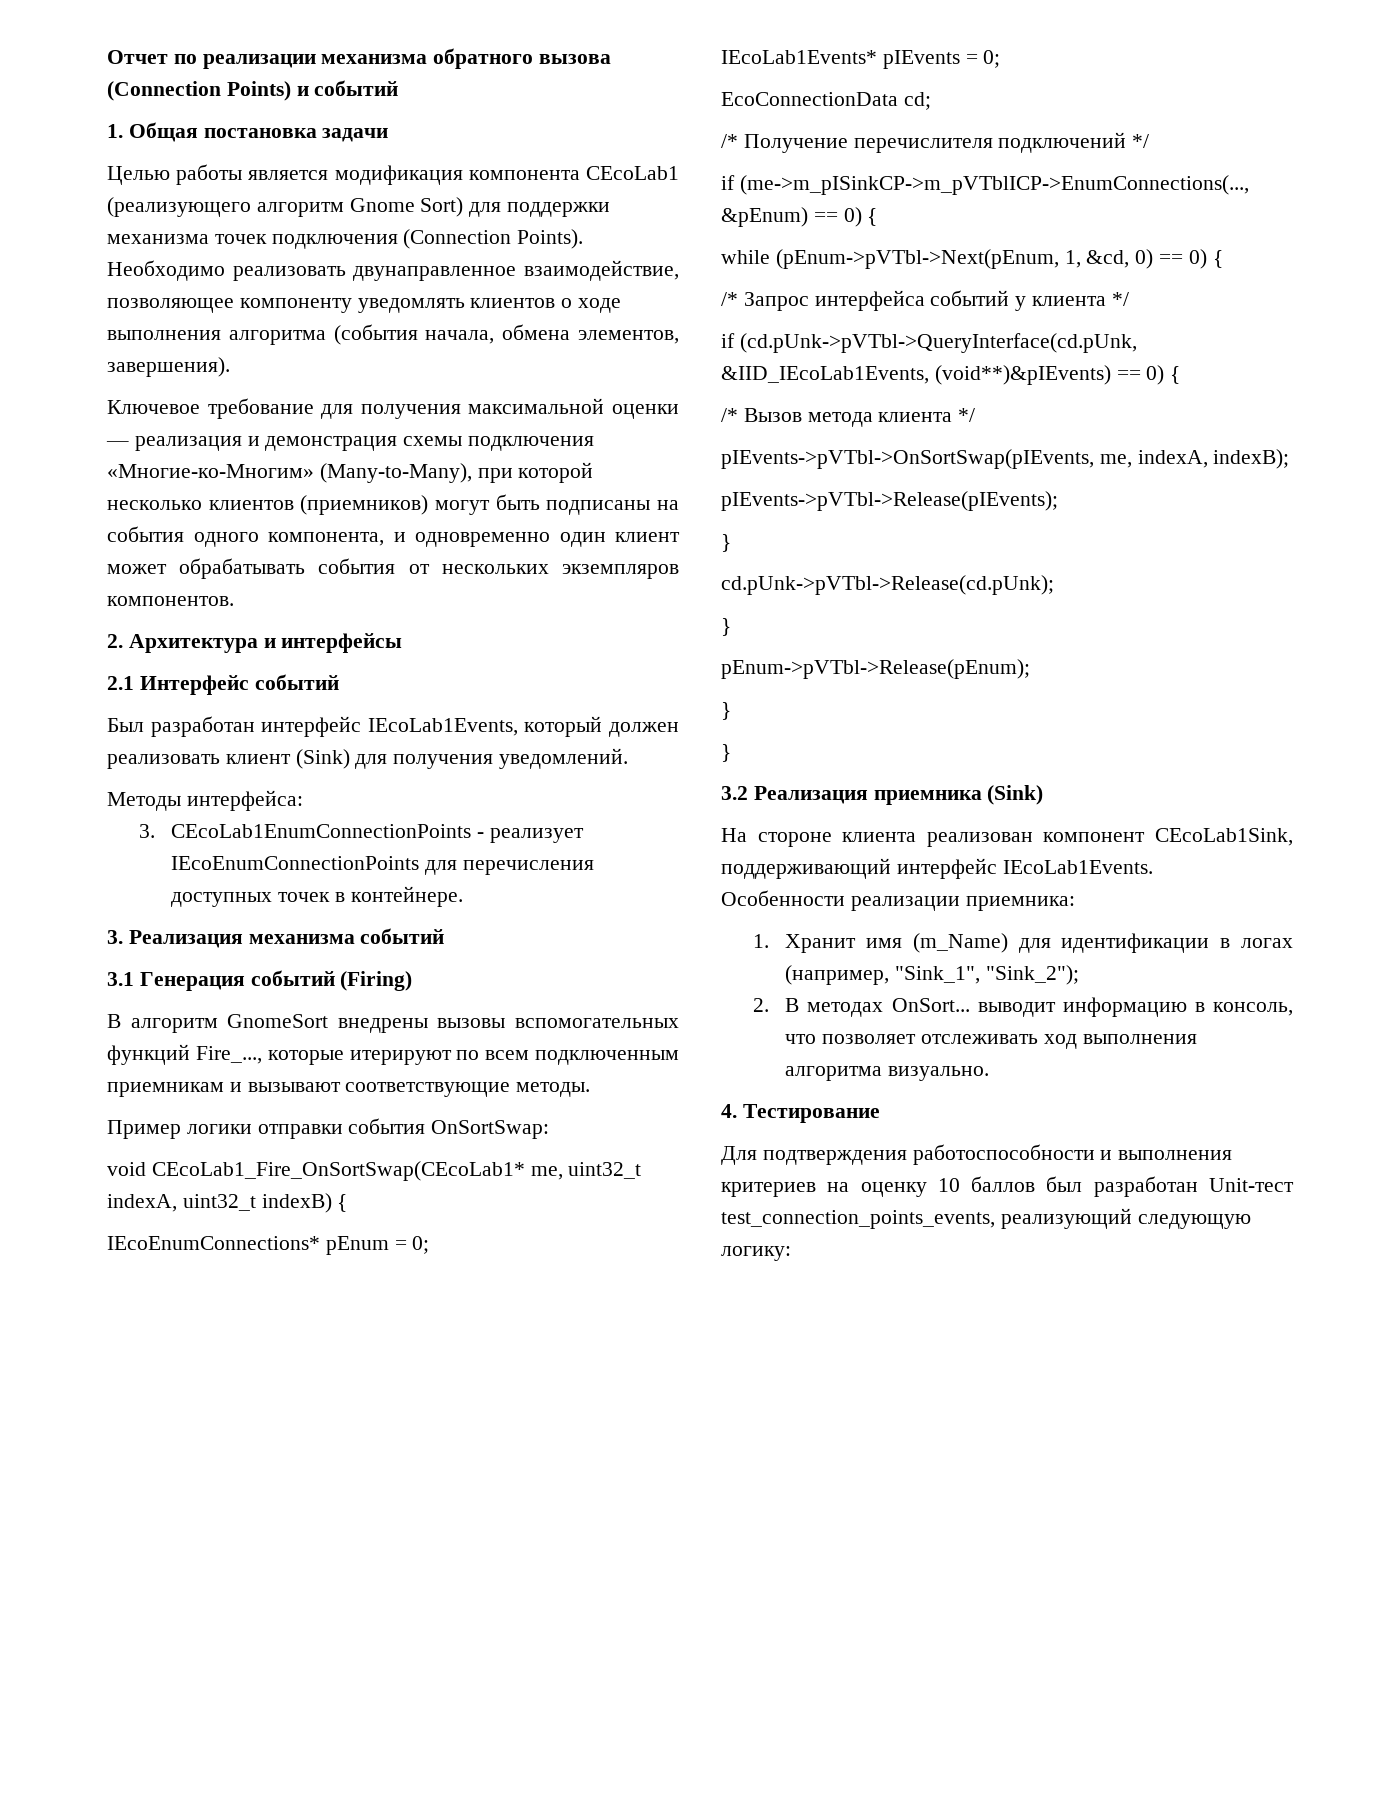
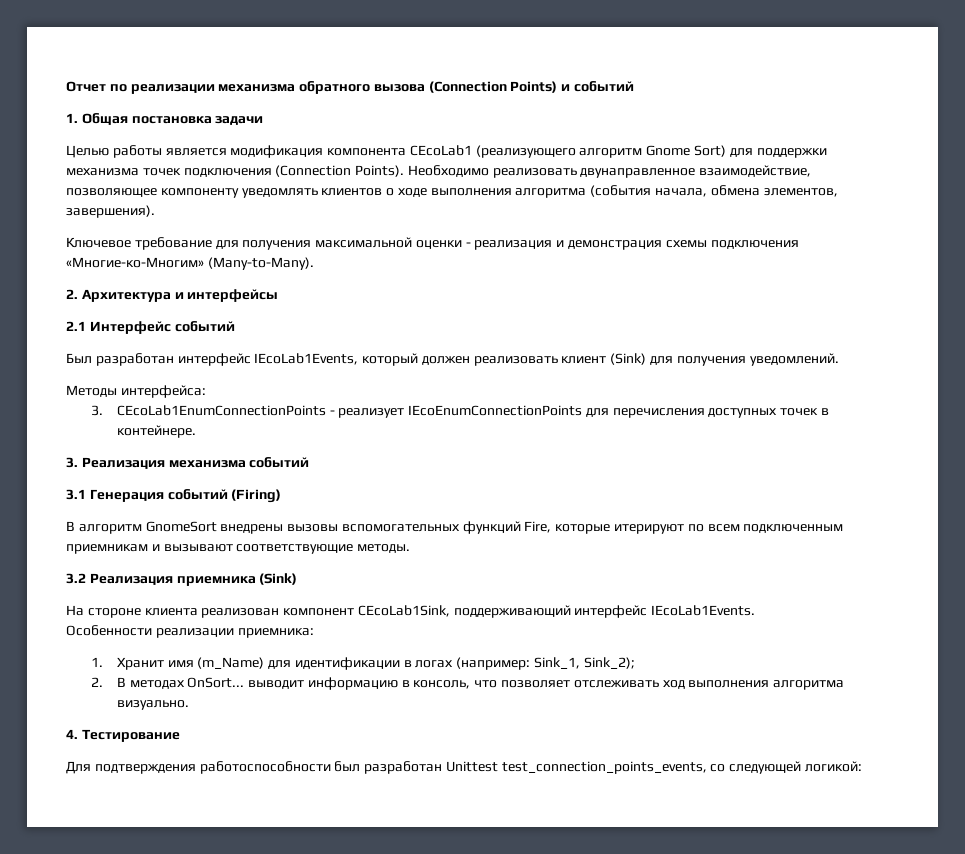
[106,441,129,446] — -> [465,242,471,247] -
[319,462,594,483] [107,494,679,515] [107,526,680,547] [107,558,679,579] [107,596,234,606] (Many-to-Many), при которой несколько клиентов (приемников) могут быть подписаны на события одного компонента, и одновременно один клиент может обрабатывать события от нескольких экземпляров компонентов. -> [207,257,314,270] (Many-to-Many).
[195,1046,262,1064] Fire_..., -> [524,521,552,533] Fire,
[107,1118,550,1139] [107,1161,642,1181] [107,1193,348,1213] [107,1236,430,1255] [721,50,1001,69] [721,92,931,110] [721,132,1150,153] [721,175,1249,195] [721,207,878,227] [721,249,1223,269] [721,290,1129,311] [721,333,1137,353] [721,365,1181,385] [721,408,976,427] [721,449,1290,469] [721,491,1058,511] [721,534,731,552] [721,575,1054,595] [721,618,731,636] [721,659,1030,679] [721,702,731,720] [721,744,731,762] // Пример логики отправки события OnSortSwap: // void CEcoLab1_Fire_OnSortSwap(CEcoLab1* me, uint32_t indexA, uint32_t indexB) { // IEcoEnumConnections* pEnum = 0; // IEcoLab1Events* pIEvents = 0; // EcoConnectionData cd; // /* Получение перечислителя подключений */ // if (me->m_pISinkCP->m_pVTblICP->EnumConnections(..., &pEnum) == 0) { // while (pEnum->pVTbl->Next(pEnum, 1, &cd, 0) == 0) { // /* Запрос интерфейса событий у клиента */ // if (cd.pUnk->pVTbl->QueryInterface(cd.pUnk, &IID_IEcoLab1Events, (void**)&pIEvents) == 0) { // /* Вызов метода клиента */ // pIEvents->pVTbl->OnSortSwap(pIEvents, me, indexA, indexB); // pIEvents->pVTbl->Release(pIEvents); // } // cd.pUnk->pVTbl->Release(cd.pUnk); // } // pEnum->pVTbl->Release(pEnum); // } // } -> (411, 548) none
[785,965,1079,985] (например, "Sink_1", "Sink_2"); -> [456,657,635,670] (например: Sink_1, Sink_2);
[1100,1150,1233,1160] [721,1176,1294,1197] [721,1208,1251,1229] [721,1246,791,1261] и выполнения критериев на оценку 10 баллов был разработан Unit-тест test_connection_points_events, реализующий следующую логику: -> [334,761,863,774] был разработан Unittest test_connection_points_events, со следующей логикой:

